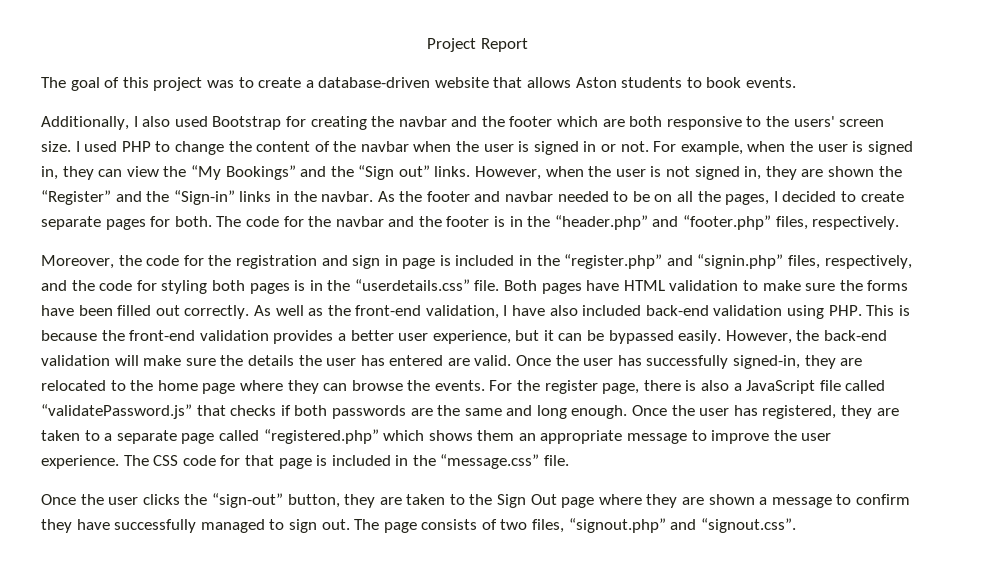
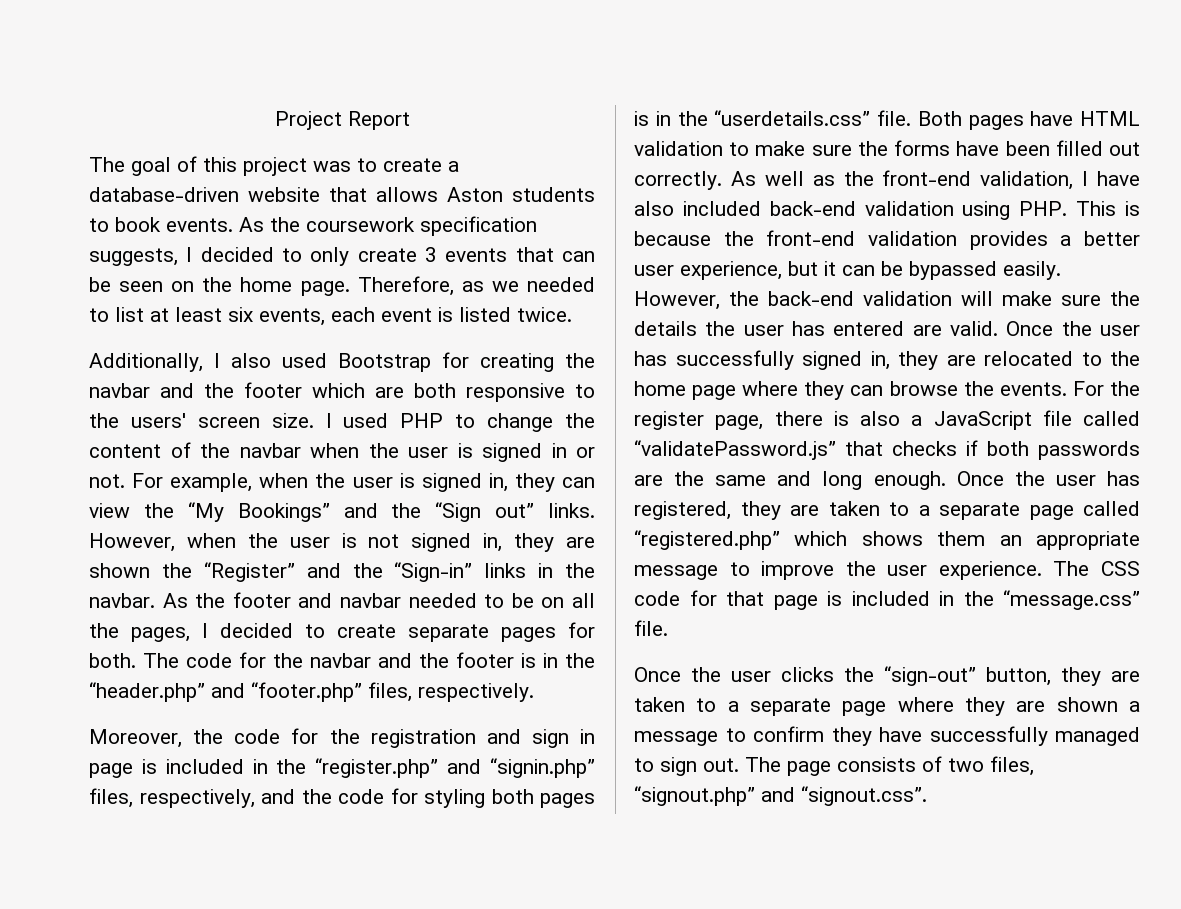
(797, 82) none -> [239,216,537,236] [89,247,595,266] [89,276,595,296] [89,307,572,326] As the coursework specification suggests, I decided to only create 3 events that can be seen on the home page. Therefore, as we needed to list at least six events, each event is listed twice.
[733,355,801,369] signed-in, -> [802,351,890,370] signed in,
[469,494,557,508] the Sign Out -> [727,698,831,716] a separate

